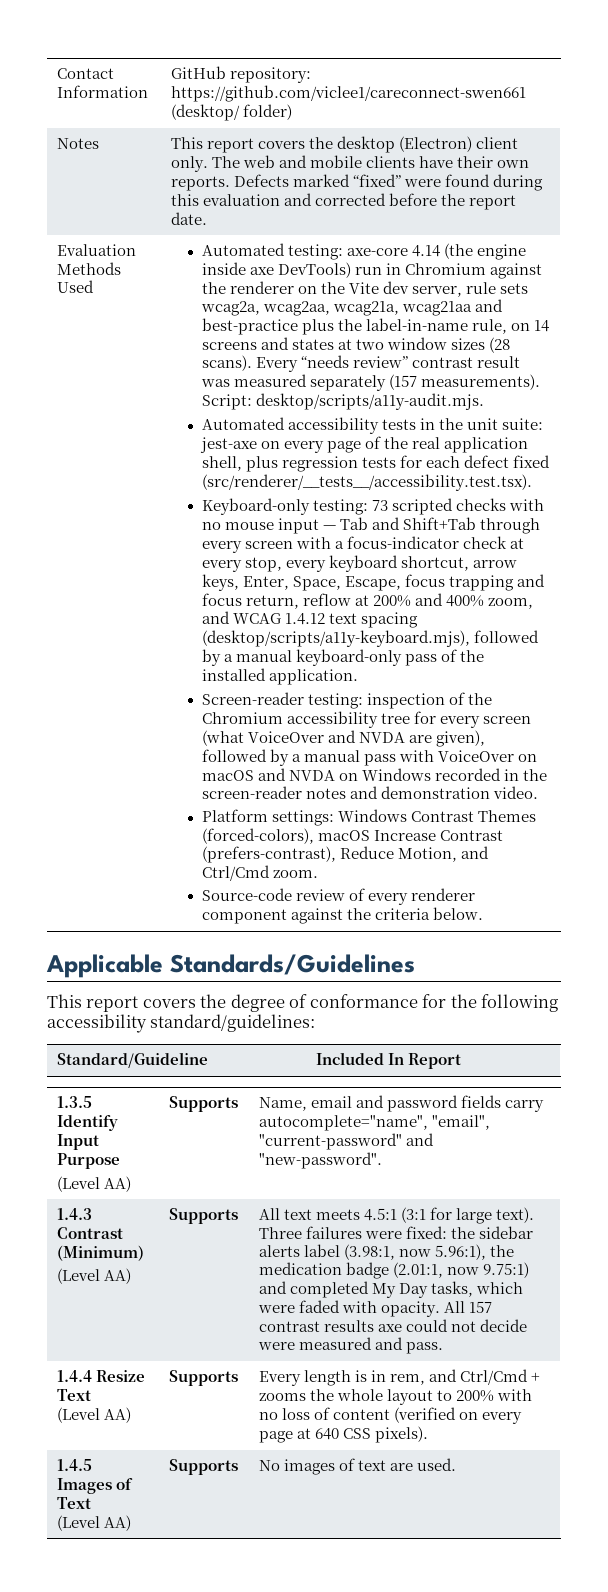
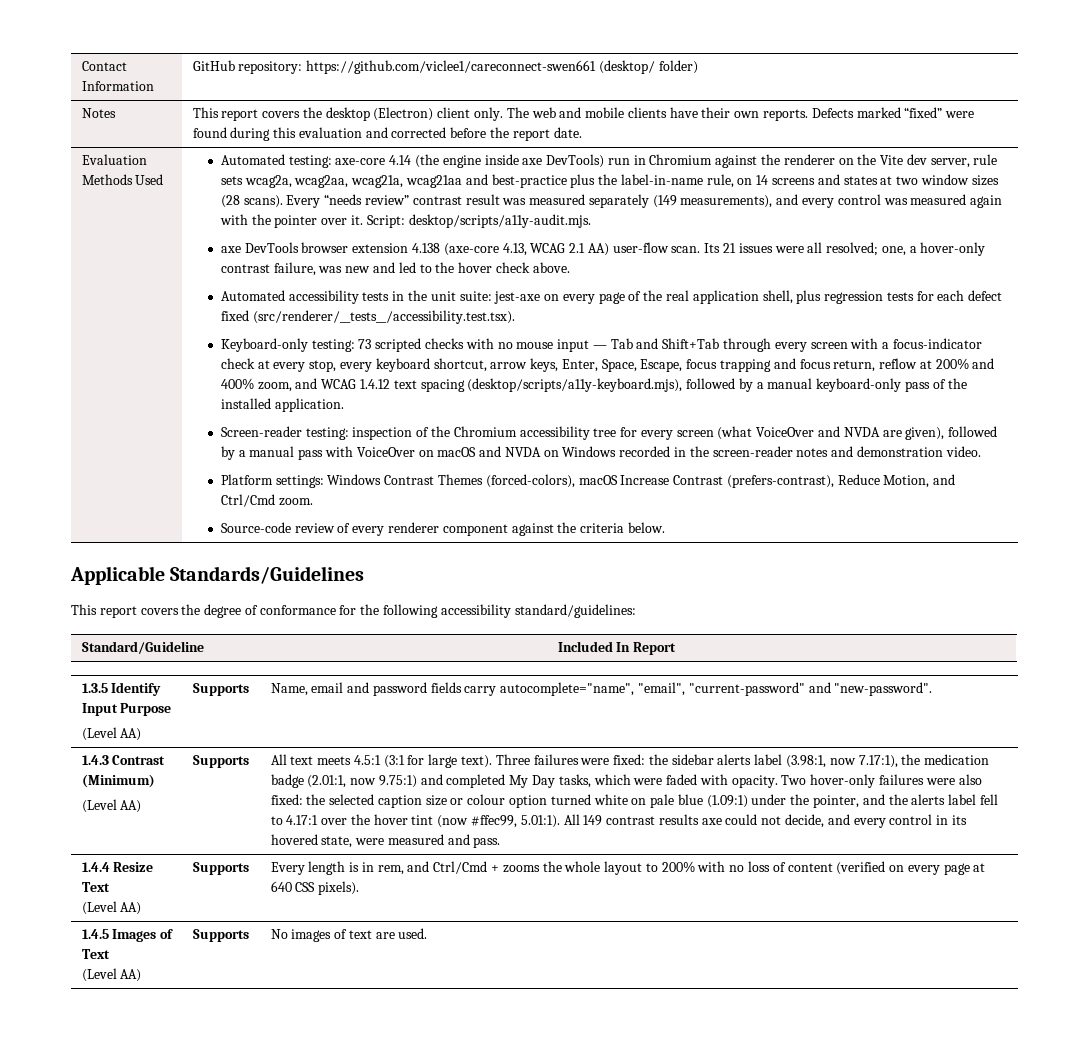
[389,374,541,390] [201,393,484,410] (157 measurements). Script: desktop/scripts/a11y-audit.mjs. -> [652,194,1003,208] [219,214,591,228] [220,242,986,256] [220,262,570,276] (149 measurements), and every control was measured again with the pointer over it. Script: desktop/scripts/a11y-audit.mjs. // axe DevTools browser extension 4.138 (axe-core 4.13, WCAG 2.1 AA) user-flow scan. Its 21 issues were all resolved; one, a hover-only contrast failure, was new and led to the hover check above.
[435,1244,487,1260] 5.96:1), -> [858,755,898,768] 7.17:1),
[444,1301,493,1313] All 157 -> [781,774,982,788] [270,794,998,808] [270,814,603,828] Two hover-only failures were also fixed: the selected caption size or colour option turned white on pale blue (1.09:1) under the pointer, and the alerts label fell to 4.17:1 over the hover tint (now #ffec99, 5.01:1). All 149
[480,1319,528,1332] decide -> [784,814,967,828] [270,834,353,848] decide, and every control in its hovered state,

